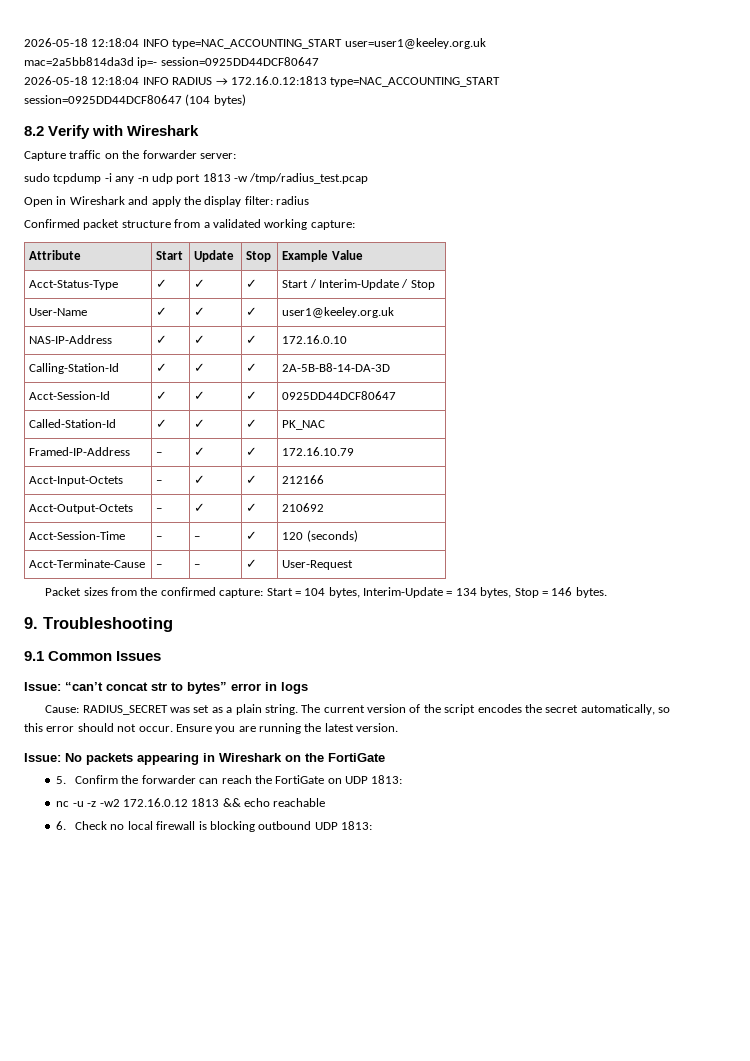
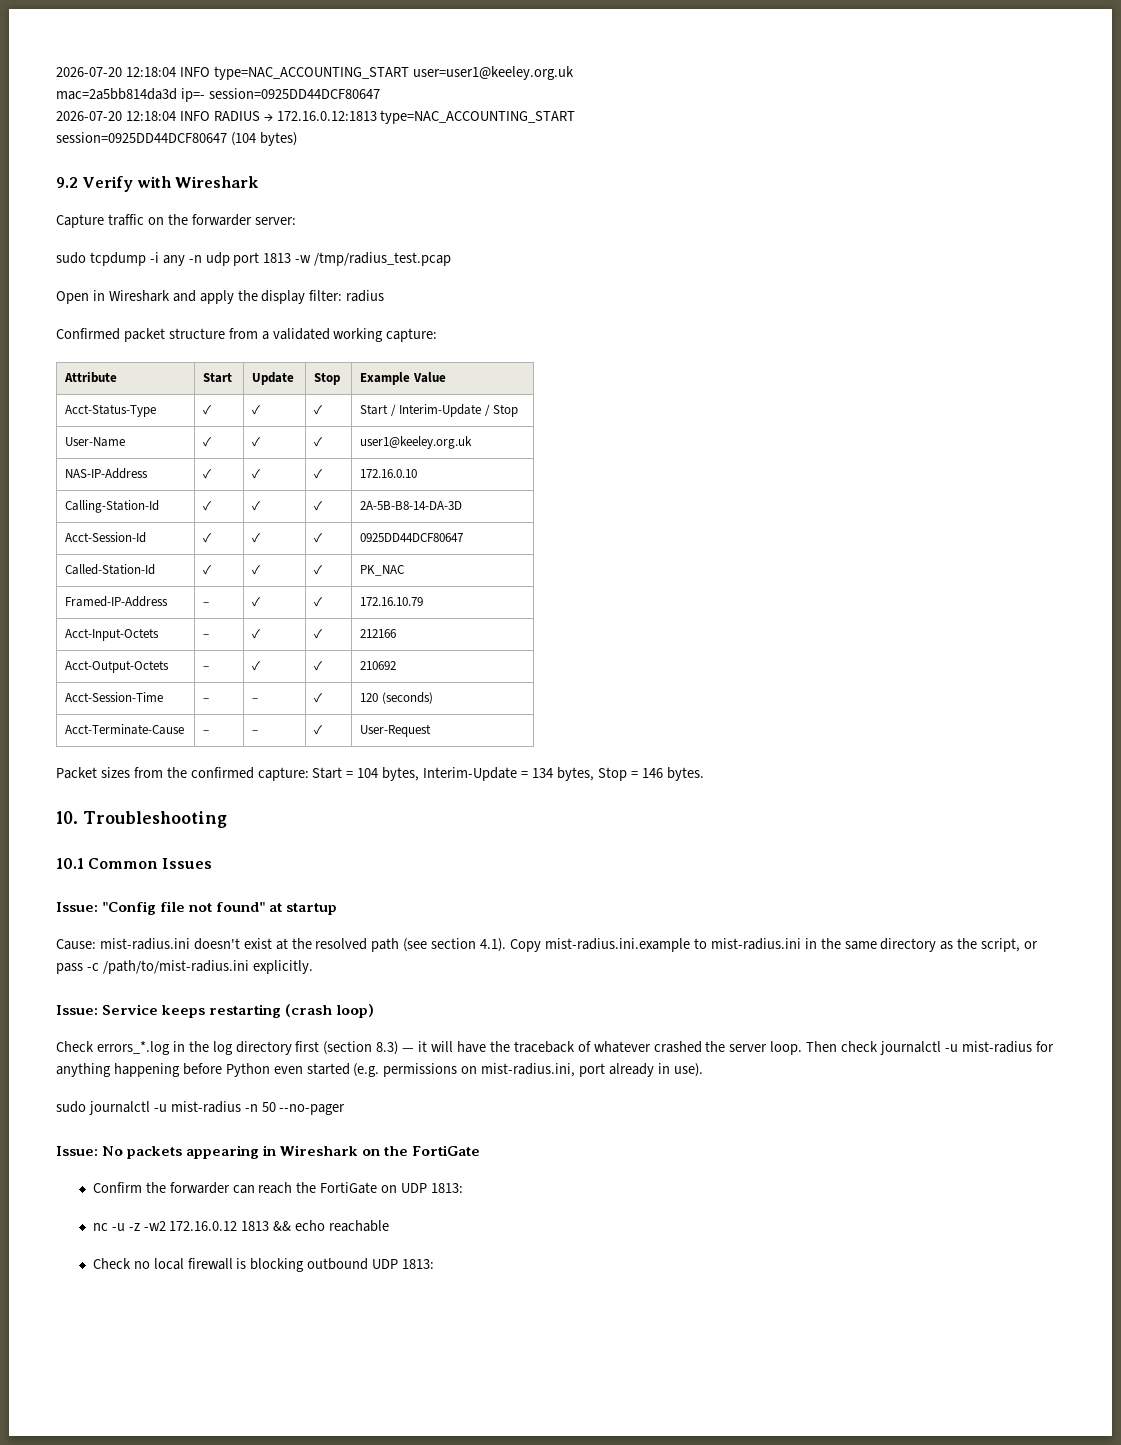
[24,38,88,47] 2026-05-18 -> [56,67,122,77] 2026-07-20
[24,76,88,85] 2026-05-18 -> [56,111,122,121] 2026-07-20
[24,126,44,136] 8.2 -> [56,177,78,188] 9.2
[24,617,38,629] 9. -> [56,811,78,824] 10.
[24,651,44,661] 9.1 -> [56,858,84,869] 10.1
[65,682,308,694] [45,704,671,715] [24,723,399,734] “can’t concat str to bytes” error in logs // Cause: RADIUS_SECRET was set as a plain string. The current version of the script encodes the secret automatically, so this error should not occur. Ensure you are running the latest version. -> [102,901,338,915] [56,938,1039,952] [56,960,313,974] [56,1004,375,1018] [56,1041,1054,1055] [56,1063,703,1077] [56,1101,346,1115] "Config file not found" at startup // Cause: mist-radius.ini doesn't exist at the resolved path (see section 4.1). Copy mist-radius.ini.example to mist-radius.ini in the same directory as the script, or pass -c /path/to/mist-radius.ini explicitly. // Issue: Service keeps restarting (crash loop) // Check errors_*.log in the log directory first (section 8.3) — it will have the traceback of whatever crashed the server loop. Then check journalctl -u mist-radius for anything happening before Python even started (e.g. permissions on mist-radius.ini, port already in use). // sudo journalctl -u mist-radius -n 50 --no-pager
[56,776,67,784] 5. -> (481, 1150) none
[56,821,67,830] 6. -> (390, 1226) none

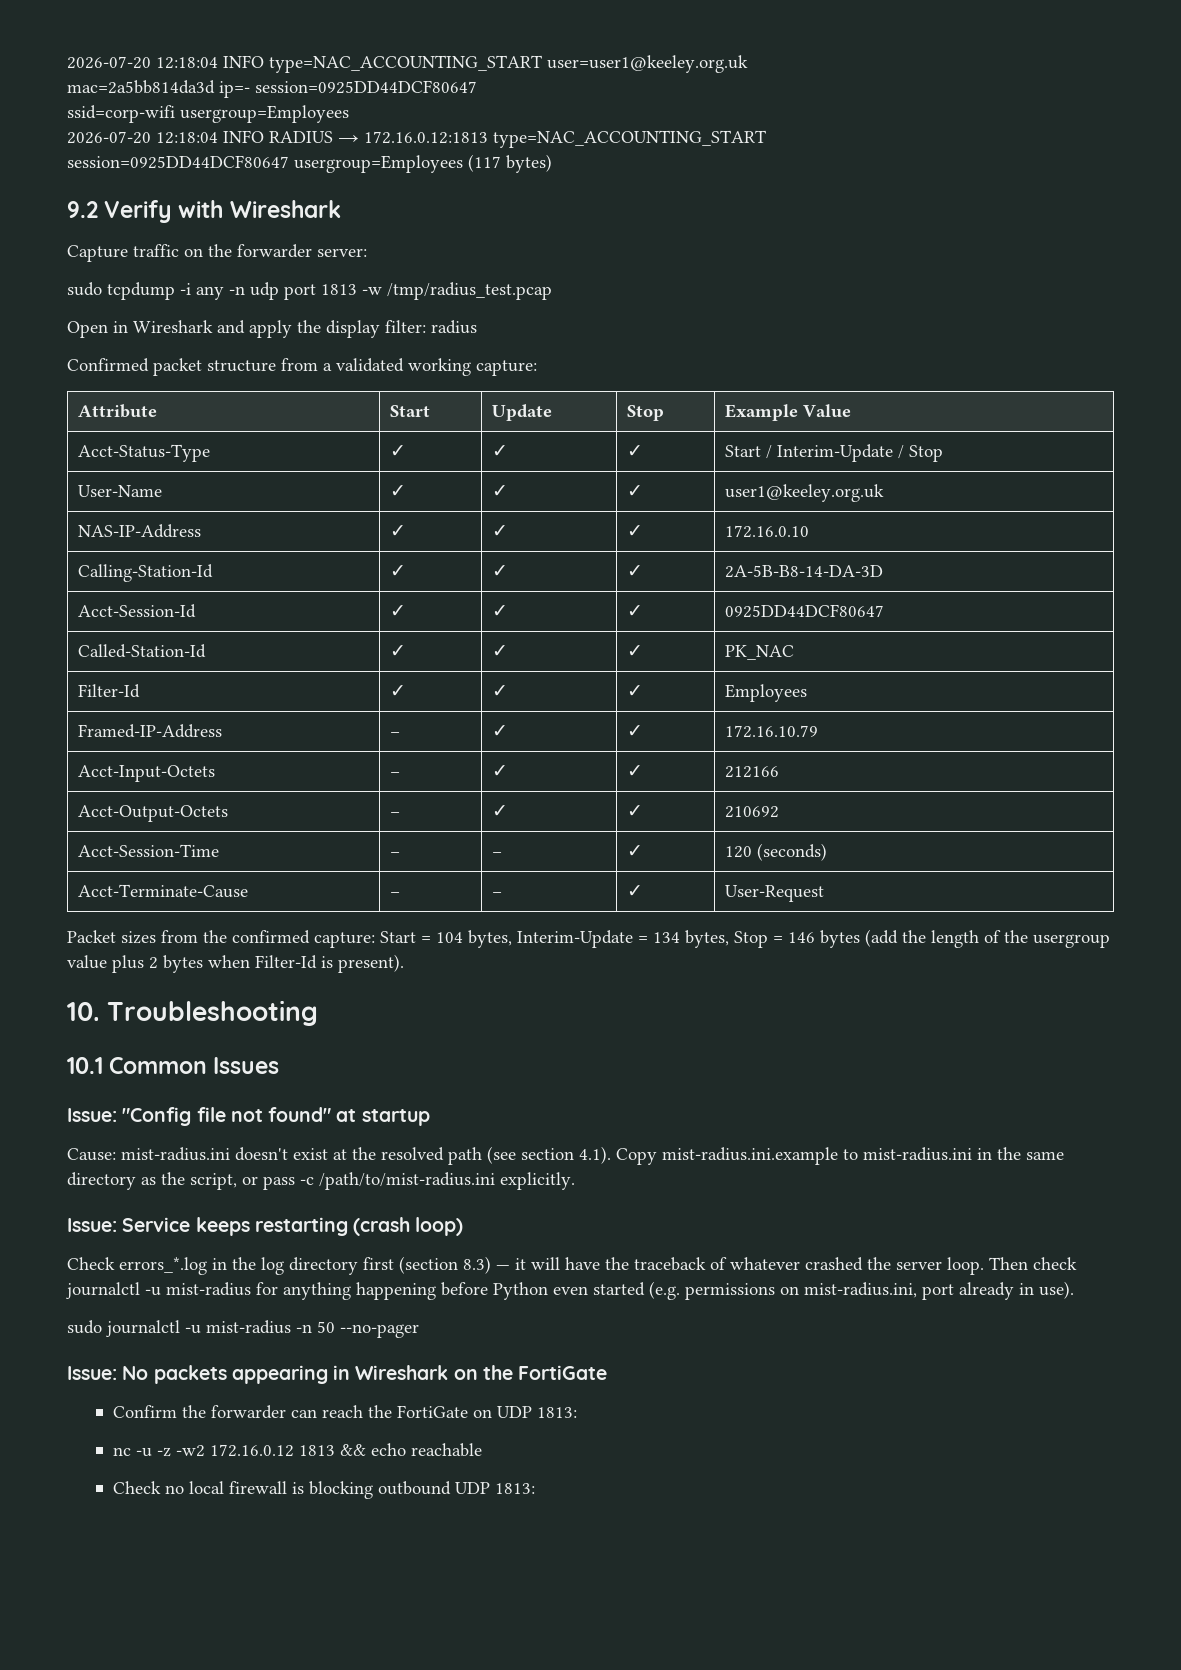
(380, 93) none -> [67,105,349,123] // ssid=corp-wifi usergroup=Employees
[230,132,256,146] (104 -> [294,154,501,173] usergroup=Employees (117
(405, 570) none -> [78,684,141,698] [390,685,407,697] [492,685,509,697] [627,685,644,697] [725,684,808,702] // Filter-Id | ✓ | ✓ | ✓ | Employees
[666,767,704,781] bytes. -> [820,929,1110,948] [67,954,404,973] bytes (add the length of the usergroup value plus 2 bytes when Filter-Id is present).

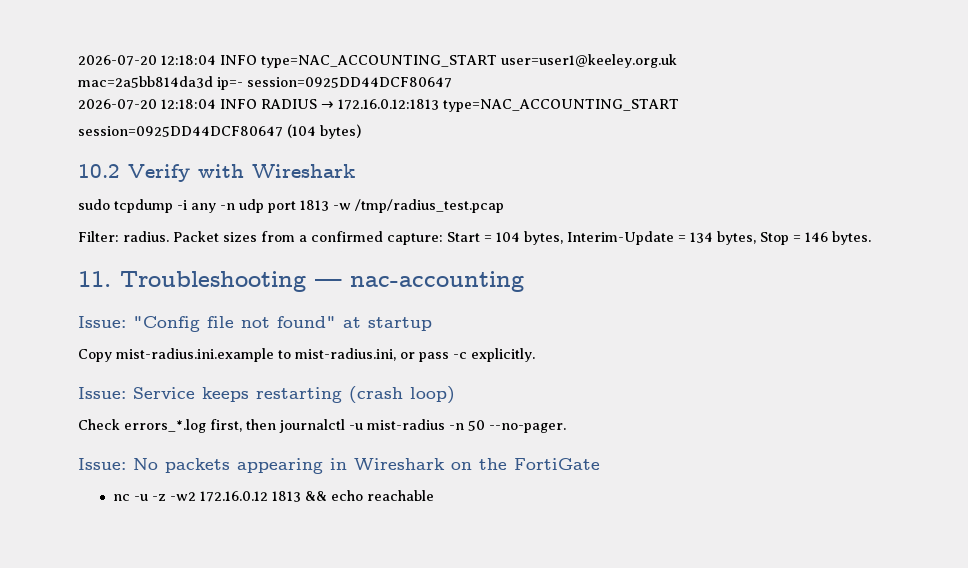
[67,105,349,123] // ssid=corp-wifi usergroup=Employees -> (452, 82) none
[294,154,501,173] usergroup=Employees (117 -> [287,124,316,138] (104
[67,201,98,218] 9.2 -> [78,164,120,178] 10.2
[67,244,367,262] // Capture traffic on the forwarder server: -> (355, 171) none
[67,320,477,338] [67,358,537,376] [78,404,158,418] [390,405,431,417] [492,404,553,421] [627,405,665,421] [725,404,852,421] [78,444,211,462] [390,445,407,457] [492,445,509,457] [627,445,644,457] [725,444,944,462] [78,485,163,497] [390,485,407,497] [492,485,509,497] [627,485,644,497] [725,484,885,502] [78,524,202,538] [390,525,407,537] [492,525,509,537] [627,525,644,537] [725,525,810,538] [78,564,214,582] [390,565,407,577] [492,565,509,577] [627,565,644,577] [725,565,884,578] [78,604,197,618] [390,605,407,617] [492,605,509,617] [627,605,644,617] [725,604,885,618] [78,644,207,658] [390,645,407,657] [492,645,509,657] [627,645,644,657] [725,645,795,660] [78,684,141,698] [390,685,407,697] [492,685,509,697] [627,685,644,697] [725,684,808,702] [78,724,223,738] [390,732,401,737] [492,725,509,737] [627,725,644,737] [725,725,819,738] [78,765,216,782] [390,772,401,777] [492,765,509,777] [627,765,644,777] [725,766,780,778] [78,805,229,822] [390,812,401,817] [492,805,509,817] [627,805,644,817] [725,806,780,818] [78,844,220,857] [390,852,401,857] [492,852,503,857] [627,845,644,857] [725,843,828,861] [78,884,249,898] [390,892,401,897] [492,892,503,897] [627,885,644,897] [725,885,825,902] Open in Wireshark and apply the display filter: radius // Confirmed packet structure from a validated working capture: // Attribute | Start | Update | Stop | Example Value // Acct-Status-Type | ✓ | ✓ | ✓ | Start / Interim-Update / Stop // User-Name | ✓ | ✓ | ✓ | user1@keeley.org.uk // NAS-IP-Address | ✓ | ✓ | ✓ | 172.16.0.10 // Calling-Station-Id | ✓ | ✓ | ✓ | 2A-5B-B8-14-DA-3D // Acct-Session-Id | ✓ | ✓ | ✓ | 0925DD44DCF80647 // Called-Station-Id | ✓ | ✓ | ✓ | PK_NAC // Filter-Id | ✓ | ✓ | ✓ | Employees // Framed-IP-Address | – | ✓ | ✓ | 172.16.10.79 // Acct-Input-Octets | – | ✓ | ✓ | 212166 // Acct-Output-Octets | – | ✓ | ✓ | 210692 // Acct-Session-Time | – | – | ✓ | 120 (seconds) // Acct-Terminate-Cause | – | – | ✓ | User-Request // -> [78,231,169,242] Filter: radius.
[203,930,227,943] the -> [299,235,307,242] a
[820,929,1110,948] [67,954,404,973] [67,1000,319,1026] [67,1057,280,1074] bytes (add the length of the usergroup value plus 2 bytes when Filter-Id is present). // 10. Troubleshooting // 10.1 Common Issues -> [832,231,871,245] [78,271,524,292] bytes. // 11. Troubleshooting — nac-accounting
[67,1146,1064,1165] [67,1172,237,1190] Cause: mist-radius.ini doesn't exist at the resolved path (see section 4.1). Copy mist-radius.ini.example to mist-radius.ini in the same directory as the script, -> [78,348,396,362] Copy mist-radius.ini.example to mist-radius.ini,
[319,1172,495,1190] /path/to/mist-radius.ini -> (467, 355) none
[212,1256,1077,1275] [66,1281,1074,1300] [67,1320,102,1334] in the log directory first (section 8.3) — it will have the traceback of whatever crashed the server loop. Then check journalctl -u mist-radius for anything happening before Python even started (e.g. permissions on mist-radius.ini, port already in use). // sudo -> [210,419,276,432] first, then
[340,1324,419,1338] --no-pager -> [489,423,566,433] --no-pager.
[112,1405,577,1419] // Confirm the forwarder can reach the FortiGate on UDP 1813: -> (600, 464) none
[112,1481,535,1499] // Check no local firewall is blocking outbound UDP 1813: -> (434, 495) none

